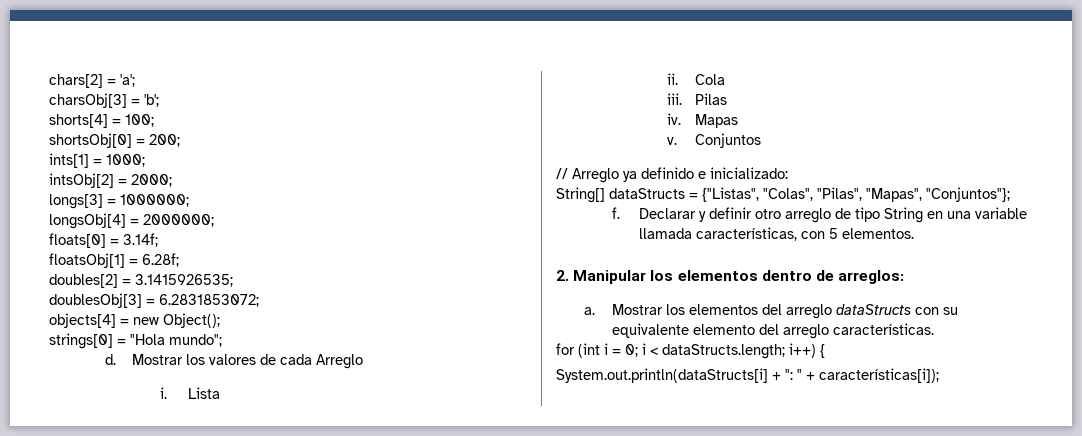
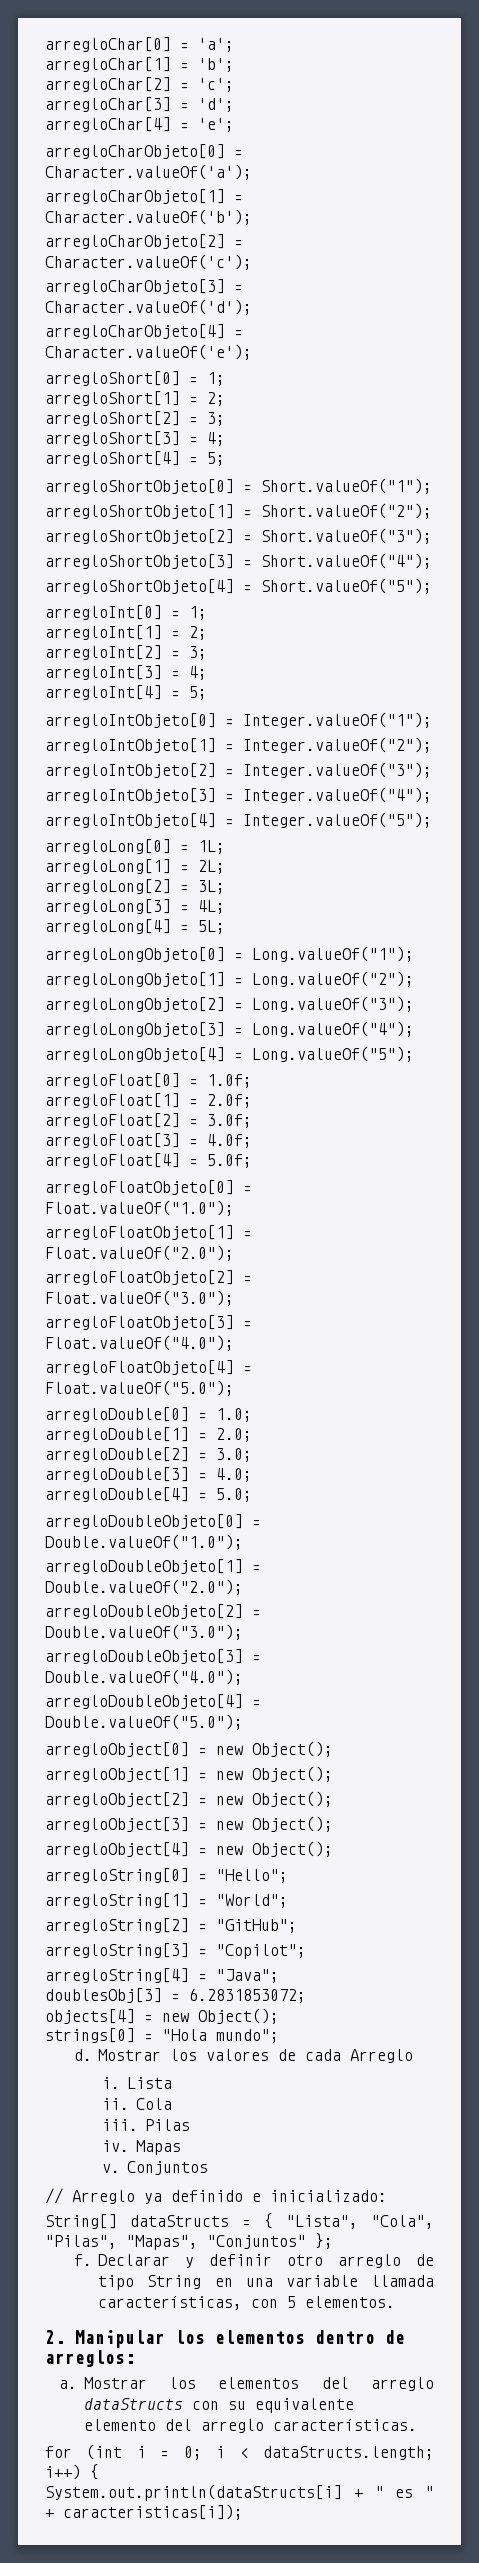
[49,74,103,88] chars[2] -> [45,37,171,52] arregloChar[0]
[49,93,127,108] charsObj[3] -> [45,57,171,72] arregloChar[1]
[49,114,154,128] [49,133,180,148] [49,153,145,168] [49,173,172,188] [49,194,189,209] [49,213,214,229] [49,233,158,248] [49,253,179,268] [49,274,233,288] shorts[4] = 100; // shortsObj[0] = 200; // ints[1] = 1000; // intsObj[2] = 2000; // longs[3] = 1000000; // longsObj[4] = 2000000; // floats[0] = 3.14f; // floatsObj[1] = 6.28f; // doubles[2] = 3.1415926535; -> [45,77,234,92] [45,97,234,112] [45,117,234,132] [45,144,243,159] [45,164,252,180] [45,189,243,204] [45,209,252,225] [45,234,243,249] [45,254,252,270] [45,279,243,294] [45,299,252,315] [45,324,243,339] [45,344,252,360] [45,371,225,386] [45,391,225,406] [45,411,225,426] [45,431,225,446] [45,451,225,466] [45,478,432,494] [45,503,432,519] [45,528,432,544] [45,553,432,569] [45,578,432,594] [45,605,207,620] [45,625,207,640] [45,645,207,660] [45,665,207,680] [45,685,207,700] [45,712,432,728] [45,737,432,753] [45,762,432,778] [45,787,432,803] [45,812,432,828] [45,839,225,854] [45,859,225,874] [45,879,225,894] [45,899,225,914] [45,919,225,934] [45,946,414,962] [45,971,414,987] [45,996,414,1012] [45,1021,414,1037] [45,1046,414,1062] [45,1073,252,1088] [45,1093,252,1108] [45,1113,252,1128] [45,1133,252,1148] [45,1153,252,1168] [45,1180,252,1195] [45,1200,234,1216] [45,1225,252,1240] [45,1245,234,1261] [45,1270,252,1285] [45,1290,234,1306] [45,1315,252,1330] [45,1335,234,1351] [45,1360,252,1375] [45,1380,234,1396] [45,1407,252,1422] [45,1427,252,1442] [45,1447,252,1462] [45,1467,252,1482] [45,1487,252,1502] [45,1514,261,1529] [45,1534,243,1550] [45,1559,261,1574] [45,1579,243,1595] [45,1604,261,1619] [45,1624,243,1640] [45,1649,261,1664] [45,1669,243,1685] [45,1694,261,1709] [45,1714,243,1730] [45,1741,333,1757] [45,1766,333,1782] [45,1791,333,1807] [45,1816,333,1832] [45,1841,333,1857] [45,1868,288,1883] [45,1893,288,1908] [45,1918,297,1933] [45,1943,306,1959] [45,1968,279,1983] arregloChar[2] = 'c'; // arregloChar[3] = 'd'; // arregloChar[4] = 'e'; // arregloCharObjeto[0] = Character.valueOf('a'); // arregloCharObjeto[1] = Character.valueOf('b'); // arregloCharObjeto[2] = Character.valueOf('c'); // arregloCharObjeto[3] = Character.valueOf('d'); // arregloCharObjeto[4] = Character.valueOf('e'); // arregloShort[0] = 1; // arregloShort[1] = 2; // arregloShort[2] = 3; // arregloShort[3] = 4; // arregloShort[4] = 5; // arregloShortObjeto[0] = Short.valueOf("1"); // arregloShortObjeto[1] = Short.valueOf("2"); // arregloShortObjeto[2] = Short.valueOf("3"); // arregloShortObjeto[3] = Short.valueOf("4"); // arregloShortObjeto[4] = Short.valueOf("5"); // arregloInt[0] = 1; // arregloInt[1] = 2; // arregloInt[2] = 3; // arregloInt[3] = 4; // arregloInt[4] = 5; // arregloIntObjeto[0] = Integer.valueOf("1"); // arregloIntObjeto[1] = Integer.valueOf("2"); // arregloIntObjeto[2] = Integer.valueOf("3"); // arregloIntObjeto[3] = Integer.valueOf("4"); // arregloIntObjeto[4] = Integer.valueOf("5"); // arregloLong[0] = 1L; // arregloLong[1] = 2L; // arregloLong[2] = 3L; // arregloLong[3] = 4L; // arregloLong[4] = 5L; // arregloLongObjeto[0] = Long.valueOf("1"); // arregloLongObjeto[1] = Long.valueOf("2"); // arregloLongObjeto[2] = Long.valueOf("3"); // arregloLongObjeto[3] = Long.valueOf("4"); // arregloLongObjeto[4] = Long.valueOf("5"); // arregloFloat[0] = 1.0f; // arregloFloat[1] = 2.0f; // arregloFloat[2] = 3.0f; // arregloFloat[3] = 4.0f; // arregloFloat[4] = 5.0f; // arregloFloatObjeto[0] = Float.valueOf("1.0"); // arregloFloatObjeto[1] = Float.valueOf("2.0"); // arregloFloatObjeto[2] = Float.valueOf("3.0"); // arregloFloatObjeto[3] = Float.valueOf("4.0"); // arregloFloatObjeto[4] = Float.valueOf("5.0"); // arregloDouble[0] = 1.0; // arregloDouble[1] = 2.0; // arregloDouble[2] = 3.0; // arregloDouble[3] = 4.0; // arregloDouble[4] = 5.0; // arregloDoubleObjeto[0] = Double.valueOf("1.0"); // arregloDoubleObjeto[1] = Double.valueOf("2.0"); // arregloDoubleObjeto[2] = Double.valueOf("3.0"); // arregloDoubleObjeto[3] = Double.valueOf("4.0"); // arregloDoubleObjeto[4] = Double.valueOf("5.0"); // arregloObject[0] = new Object(); // arregloObject[1] = new Object(); // arregloObject[2] = new Object(); // arregloObject[3] = new Object(); // arregloObject[4] = new Object(); // arregloString[0] = "Hello"; // arregloString[1] = "World"; // arregloString[2] = "GitHub"; // arregloString[3] = "Copilot"; // arregloString[4] = "Java";
[702,187,1010,202] {"Listas", "Colas", "Pilas", "Mapas", "Conjuntos"}; -> [264,2213,434,2229] [45,2233,333,2250] { "Lista", "Cola", "Pilas", "Mapas", "Conjuntos" };
[785,369,793,380] ": -> [374,2486,414,2498] " es
[819,368,939,383] características[i]); -> [63,2504,243,2520] caracteristicas[i]);

